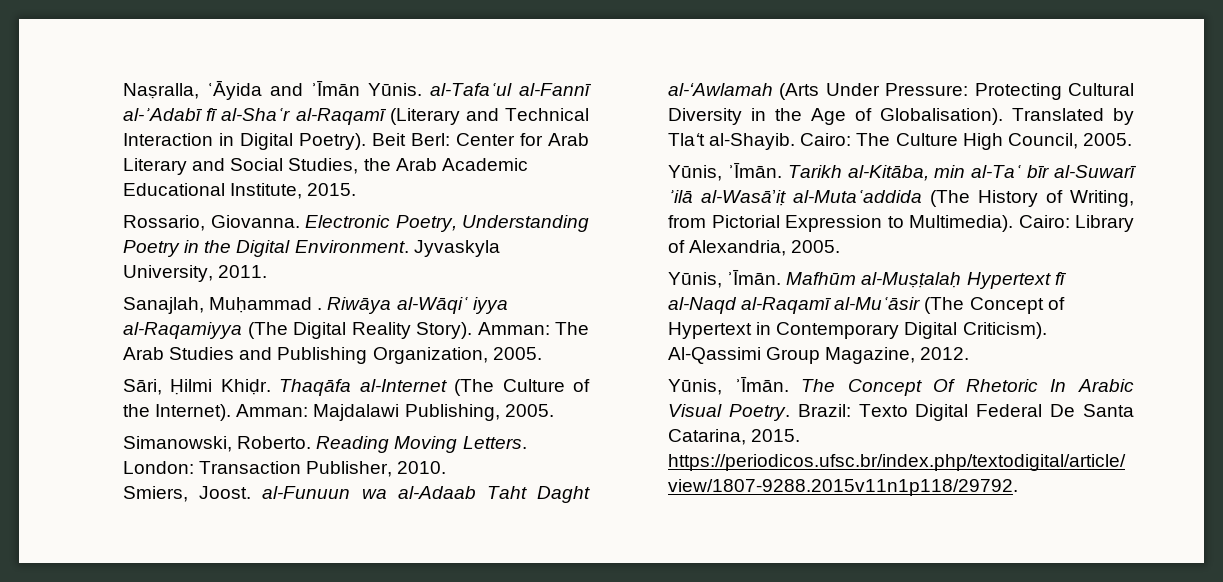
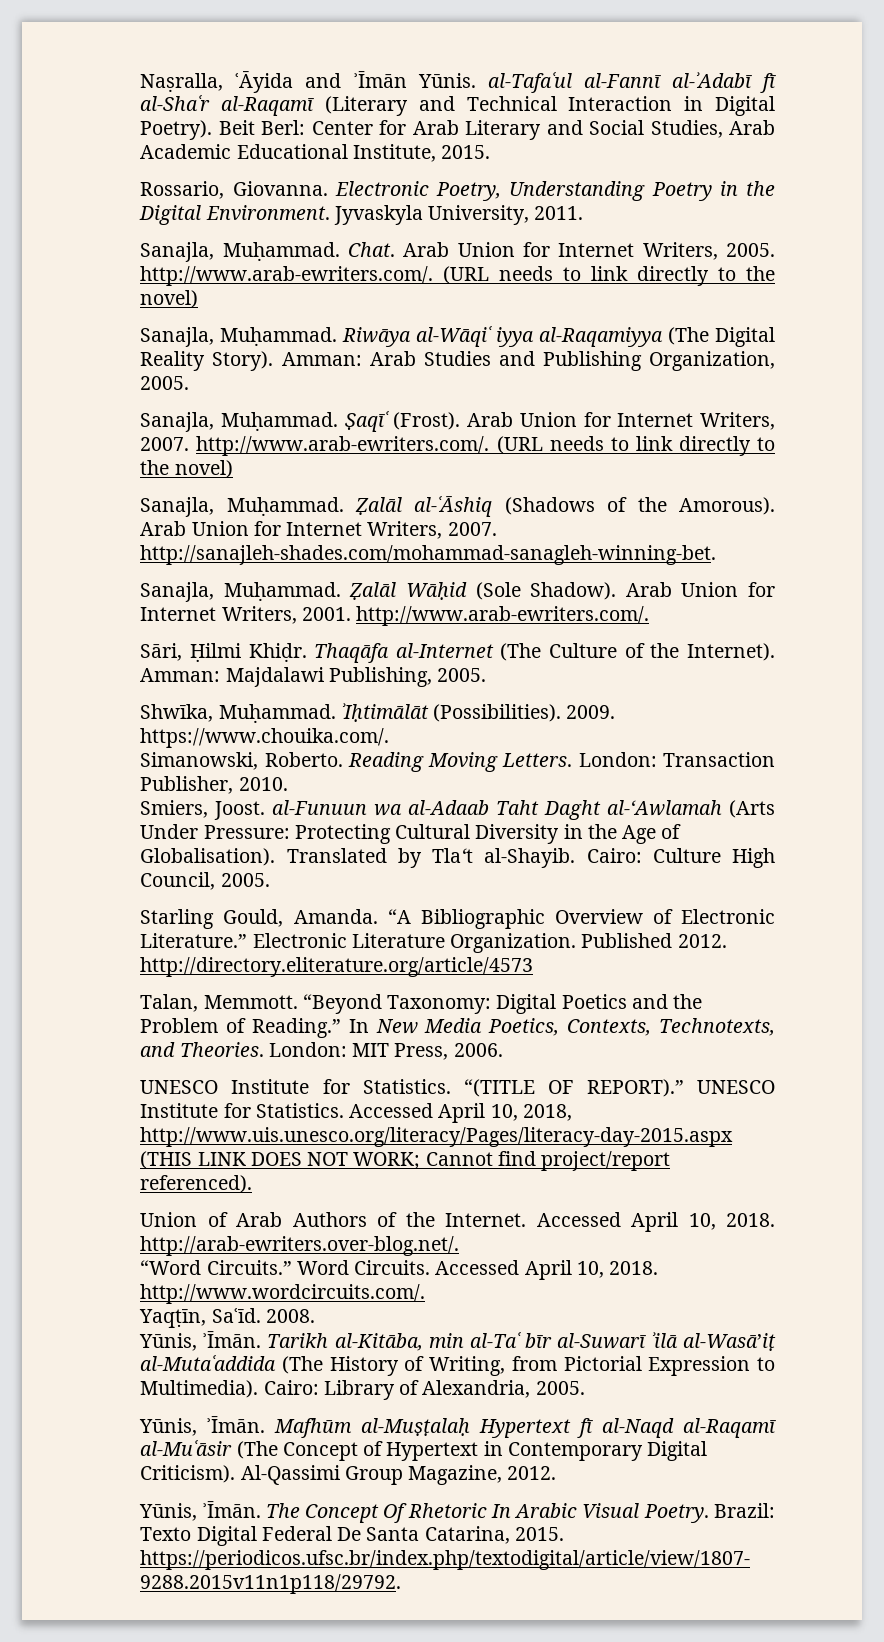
[363,158,391,171] the -> (723, 129) none
[123,297,323,314] Sanajlah, Muḥammad . -> [140,242,775,262] [140,266,775,286] [140,290,199,308] [140,327,338,347] Sanajla, Muḥammad. Chat. Arab Union for Internet Writers, 2005. http://www.arab-ewriters.com/. (URL needs to link directly to the novel) // Sanajla, Muḥammad.
[555,322,589,335] The -> (362, 359) none
(542, 353) none -> [140,411,775,432] [140,436,776,456] [140,460,233,478] [140,496,775,517] [140,521,497,539] [140,545,717,565] [140,582,775,602] [140,606,650,626] // Sanajla, Muḥammad. Ṣaqīʿ (Frost). Arab Union for Internet Writers, 2007. http://www.arab-ewriters.com/. (URL needs to link directly to the novel) // Sanajla, Muḥammad. Ẓalāl al-ʿĀshiq (Shadows of the Amorous). Arab Union for Internet Writers, 2007. http://sanajleh-shades.com/mohammad-sanagleh-winning-bet. // Sanajla, Muḥammad. Ẓalāl Wāḥid (Sole Shadow). Arab Union for Internet Writers, 2001. http://www.arab-ewriters.com/.
(554, 410) none -> [140,703,616,723] [140,728,390,748] // Shwīka, Muḥammad. ʾIḥtimālāt (Possibilities). 2009. https://www.chouika.com/.
[856,133,891,146] The -> (642, 855) none
(1132, 139) none -> [140,909,775,929] [140,933,727,953] [140,957,534,977] [140,994,703,1014] [140,1018,775,1038] [140,1042,503,1060] [140,1079,775,1097] [140,1103,572,1123] [140,1127,734,1147] [140,1151,671,1171] [140,1175,253,1193] [140,1212,775,1232] [140,1236,460,1256] [140,1260,659,1280] [140,1284,426,1304] [139,1308,315,1328] // Starling Gould, Amanda. “A Bibliographic Overview of Electronic Literature.” Electronic Literature Organization. Published 2012. http://directory.eliterature.org/article/4573 // Talan, Memmott. “Beyond Taxonomy: Digital Poetics and the Problem of Reading.” In New Media Poetics, Contexts, Technotexts, and Theories. London: MIT Press, 2006. // UNESCO Institute for Statistics. “(TITLE OF REPORT).” UNESCO Institute for Statistics. Accessed April 10, 2018, http://www.uis.unesco.org/literacy/Pages/literacy-day-2015.aspx (THIS LINK DOES NOT WORK; Cannot find project/report referenced). // Union of Arab Authors of the Internet. Accessed April 10, 2018. http://arab-ewriters.over-blog.net/. // “Word Circuits.” Word Circuits. Accessed April 10, 2018. http://www.wordcircuits.com/. // Yaqṭīn, Saʿīd. 2008.

